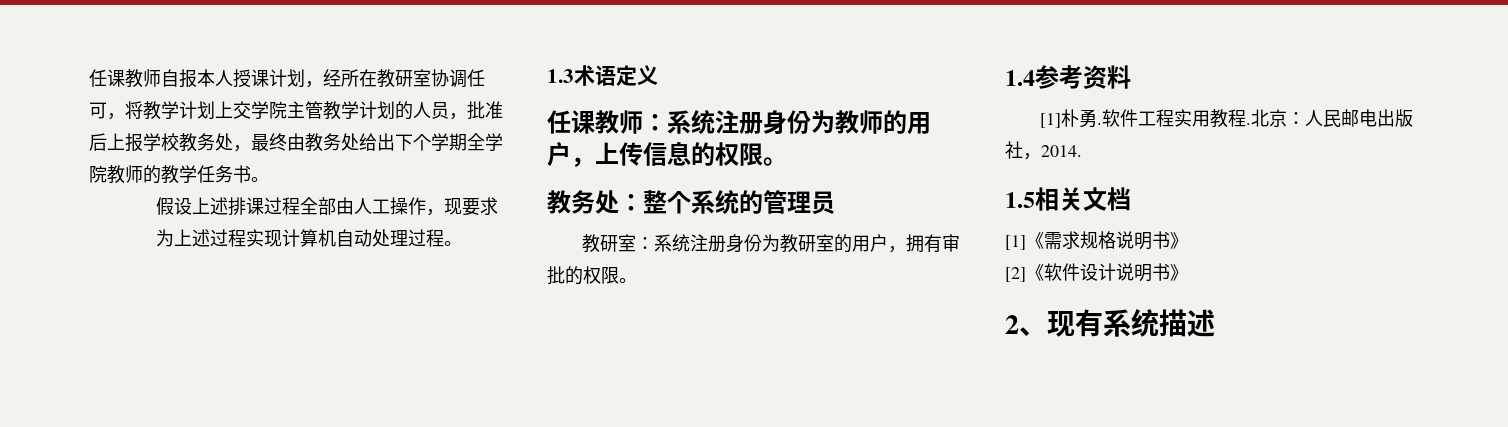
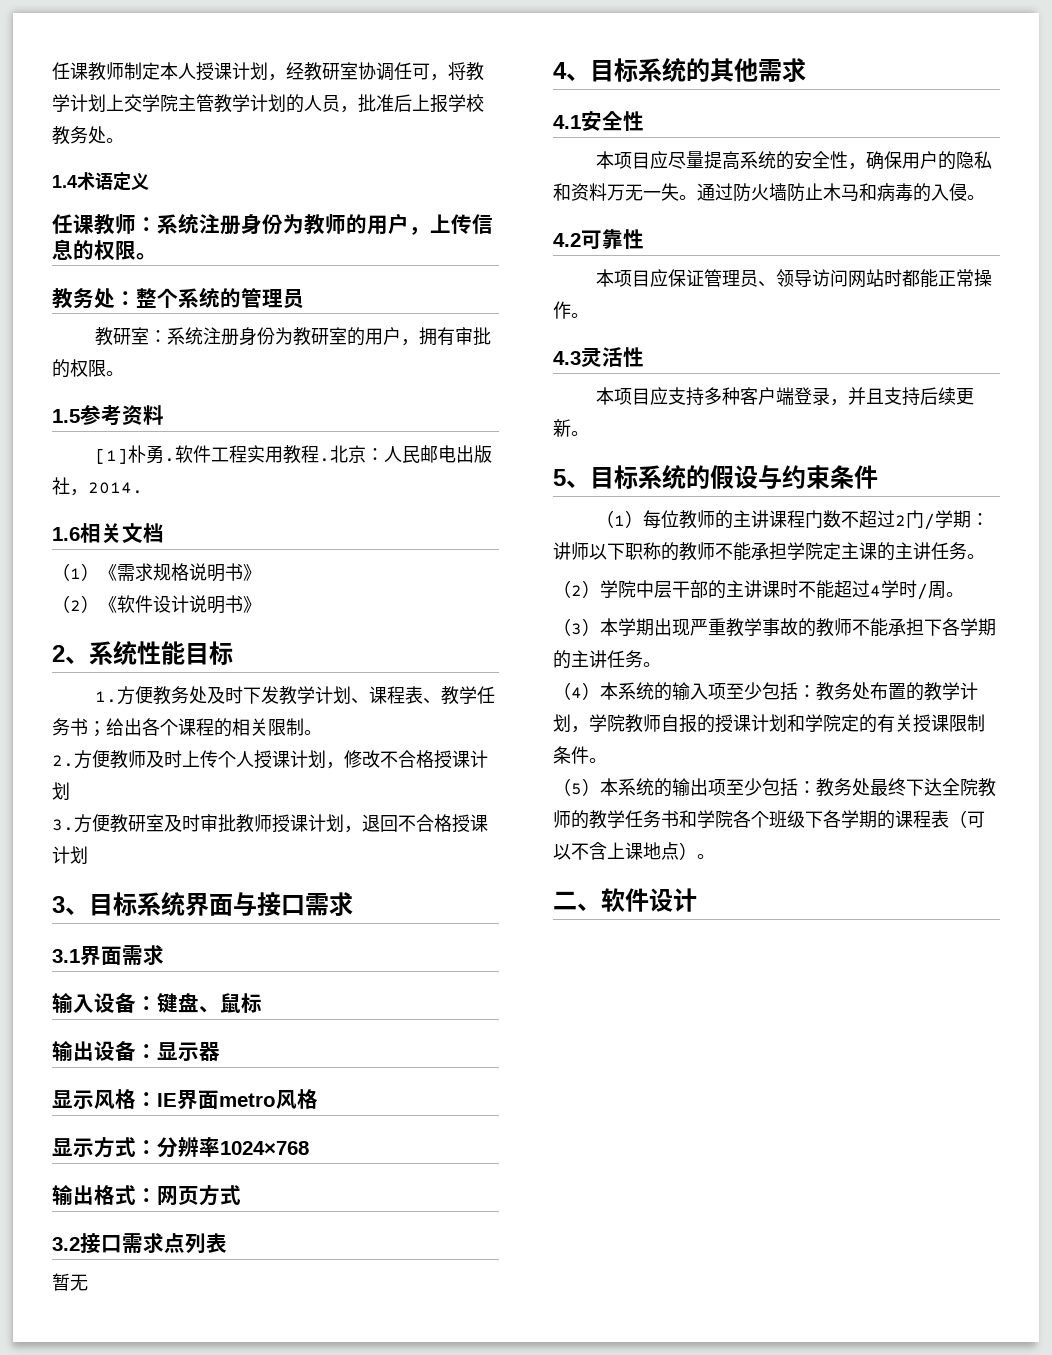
[89,69,197,88] 任课教师自报 -> [52,62,160,81] 任课教师制定
[341,69,377,87] 所在 -> (304, 71) none
[233,133,503,152] [89,165,269,184] [156,197,499,216] [156,229,463,247] [547,69,574,83] ，最终由教务处给出下个学期全学院教师的教学任务书。 // 假设上述排课过程全部由人工操作，现要求为上述过程实现计算机自动处理过程。 // 1.3 -> [106,138,124,143] [52,175,77,188] 。 // 1.4
[1005,70,1035,86] 1.4 -> [52,409,80,423] 1.5
[1005,192,1035,208] 1.5 -> [52,527,80,541] 1.6
[1005,235,1026,250] [1] -> [52,563,99,581] （1）
[1005,267,1026,282] [2] -> [52,595,99,613] （2）
[1047,309,1215,337] 现有系统描述 -> [89,641,233,665] [94,686,495,705] [52,718,322,737] [52,750,488,769] [52,782,70,800] [52,814,488,833] [52,846,88,864] [52,892,353,916] [52,945,164,966] [52,993,262,1013] [52,1041,220,1061] [52,1089,318,1110] [52,1137,309,1158] [52,1185,241,1206] [52,1233,227,1254] [52,1273,88,1291] [553,58,806,82] [553,111,644,131] [595,151,992,170] [553,183,985,202] [553,229,644,250] [595,269,992,288] [553,301,589,319] [553,347,644,367] [595,387,974,406] [553,419,589,437] [553,465,878,489] [595,510,989,530] [553,542,985,561] [553,580,964,600] [553,618,996,637] [553,650,661,669] [553,682,978,701] [553,714,985,733] [553,746,607,764] [553,778,996,797] [553,810,985,829] [553,842,715,860] [553,888,697,912] 系统性能目标 // 1.方便教务处及时下发教学计划、课程表、教学任务书；给出各个课程的相关限制。 // 2.方便教师及时上传个人授课计划，修改不合格授课计划 // 3.方便教研室及时审批教师授课计划，退回不合格授课计划 // 3、目标系统界面与接口需求 // 3.1界面需求 // 输入设备：键盘、鼠标 // 输出设备：显示器 // 显示风格：IE界面metro风格 // 显示方式：分辨率1024×768 // 输出格式：网页方式 // 3.2接口需求点列表 // 暂无 // 4、目标系统的其他需求 // 4.1安全性 // 本项目应尽量提高系统的安全性，确保用户的隐私和资料万无一失。通过防火墙防止木马和病毒的入侵。 // 4.2可靠性 // 本项目应保证管理员、领导访问网站时都能正常操作。 // 4.3灵活性 // 本项目应支持多种客户端登录，并且支持后续更新。 // 5、目标系统的假设与约束条件 // （1）每位教师的主讲课程门数不超过2门/学期：讲师以下职称的教师不能承担学院定主课的主讲任务。 // （2）学院中层干部的主讲课时不能超过4学时/周。 // （3）本学期出现严重教学事故的教师不能承担下各学期的主讲任务。 // （4）本系统的输入项至少包括：教务处布置的教学计划，学院教师自报的授课计划和学院定的有关授课限制条件。 // （5）本系统的输出项至少包括：教务处最终下达全院教师的教学任务书和学院各个班级下各学期的课程表（可以不含上课地点）。 // 二、软件设计

